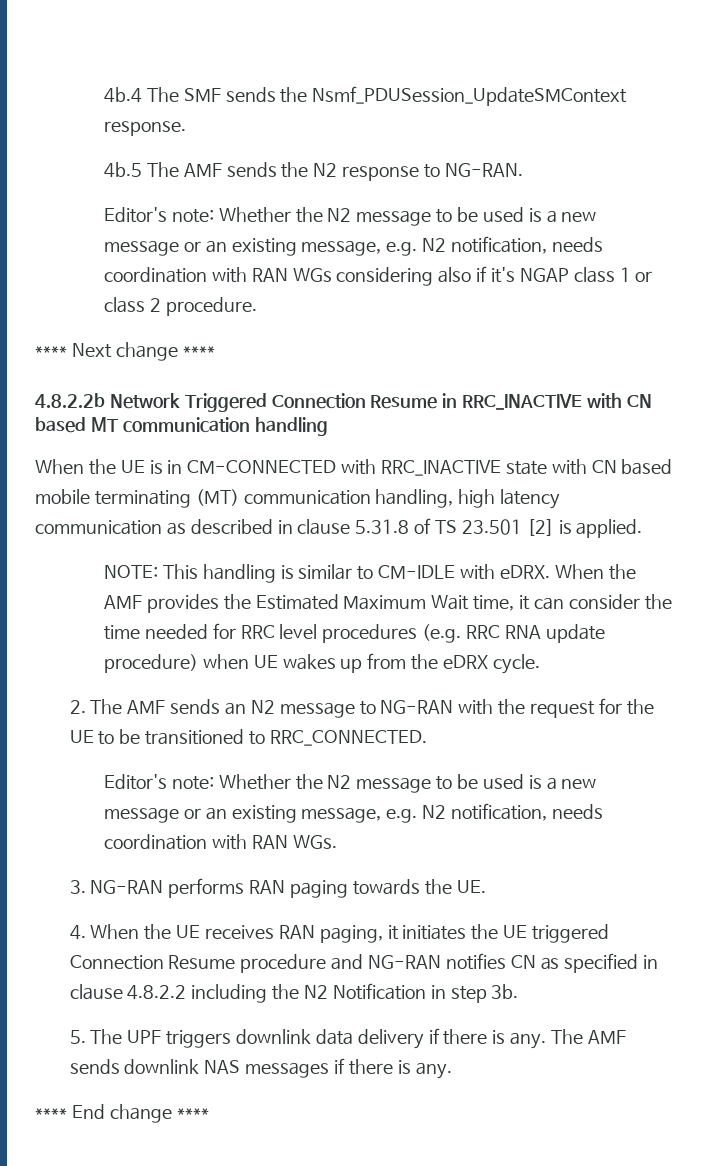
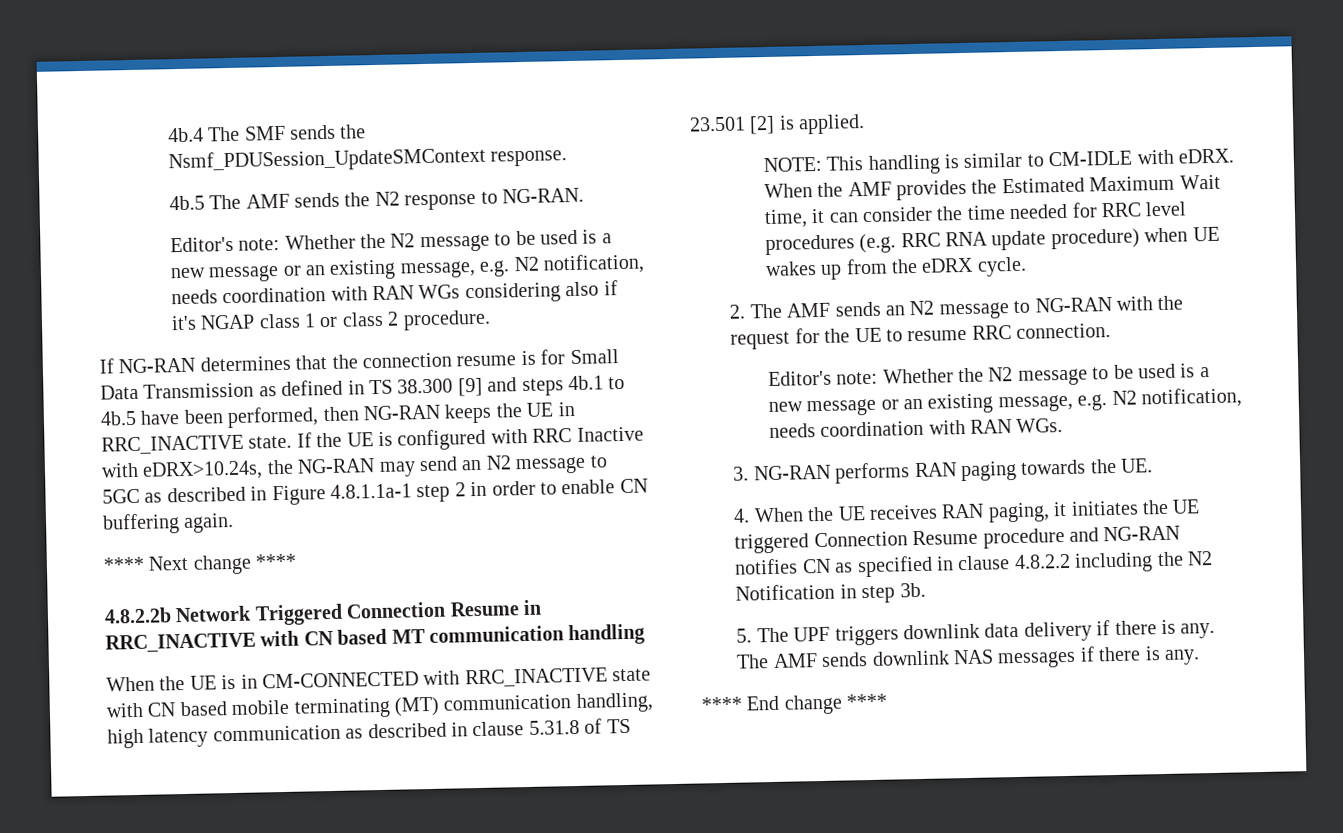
(257, 306) none -> [99,349,619,374] [100,375,626,400] [100,401,575,429] [101,426,644,455] [101,455,608,481] [102,478,648,506] [102,512,235,535] // If NG-RAN determines that the connection resume is for Small Data Transmission as defined in TS 38.300 [9] and steps 4b.1 to 4b.5 have been performed, then NG-RAN keeps the UE in RRC_INACTIVE state. If the UE is configured with RRC Inactive with eDRX>10.24s, the NG-RAN may send an N2 message to 5GC as described in Figure 4.8.1.1a-1 step 2 in order to enable CN buffering again.
[119,729,427,746] be transitioned to RRC_CONNECTED. -> [907,323,1112,342] resume RRC connection.

